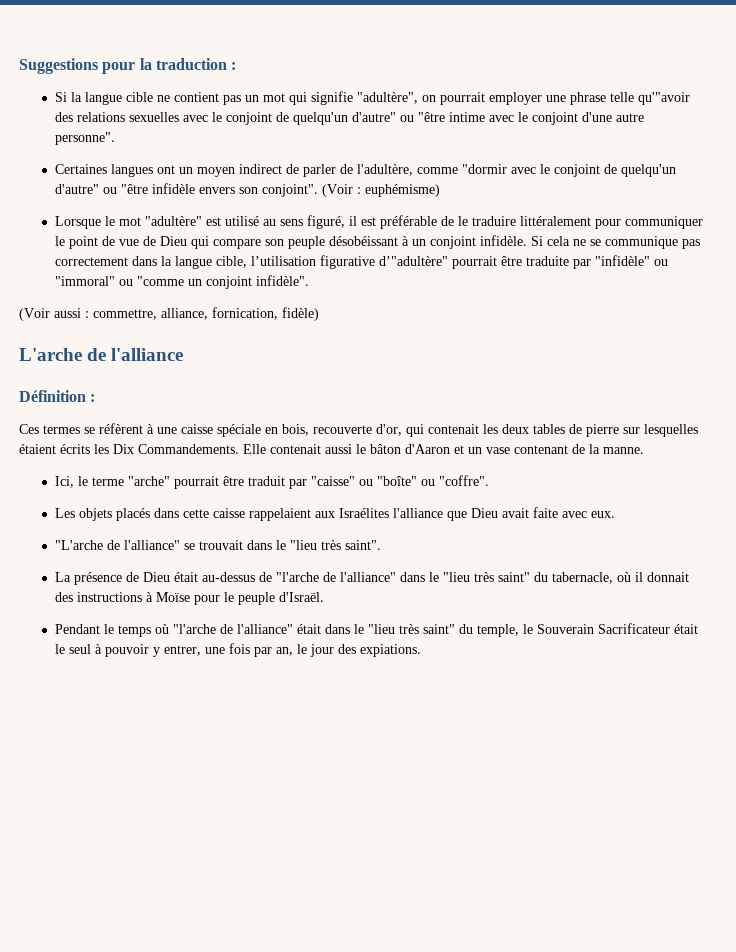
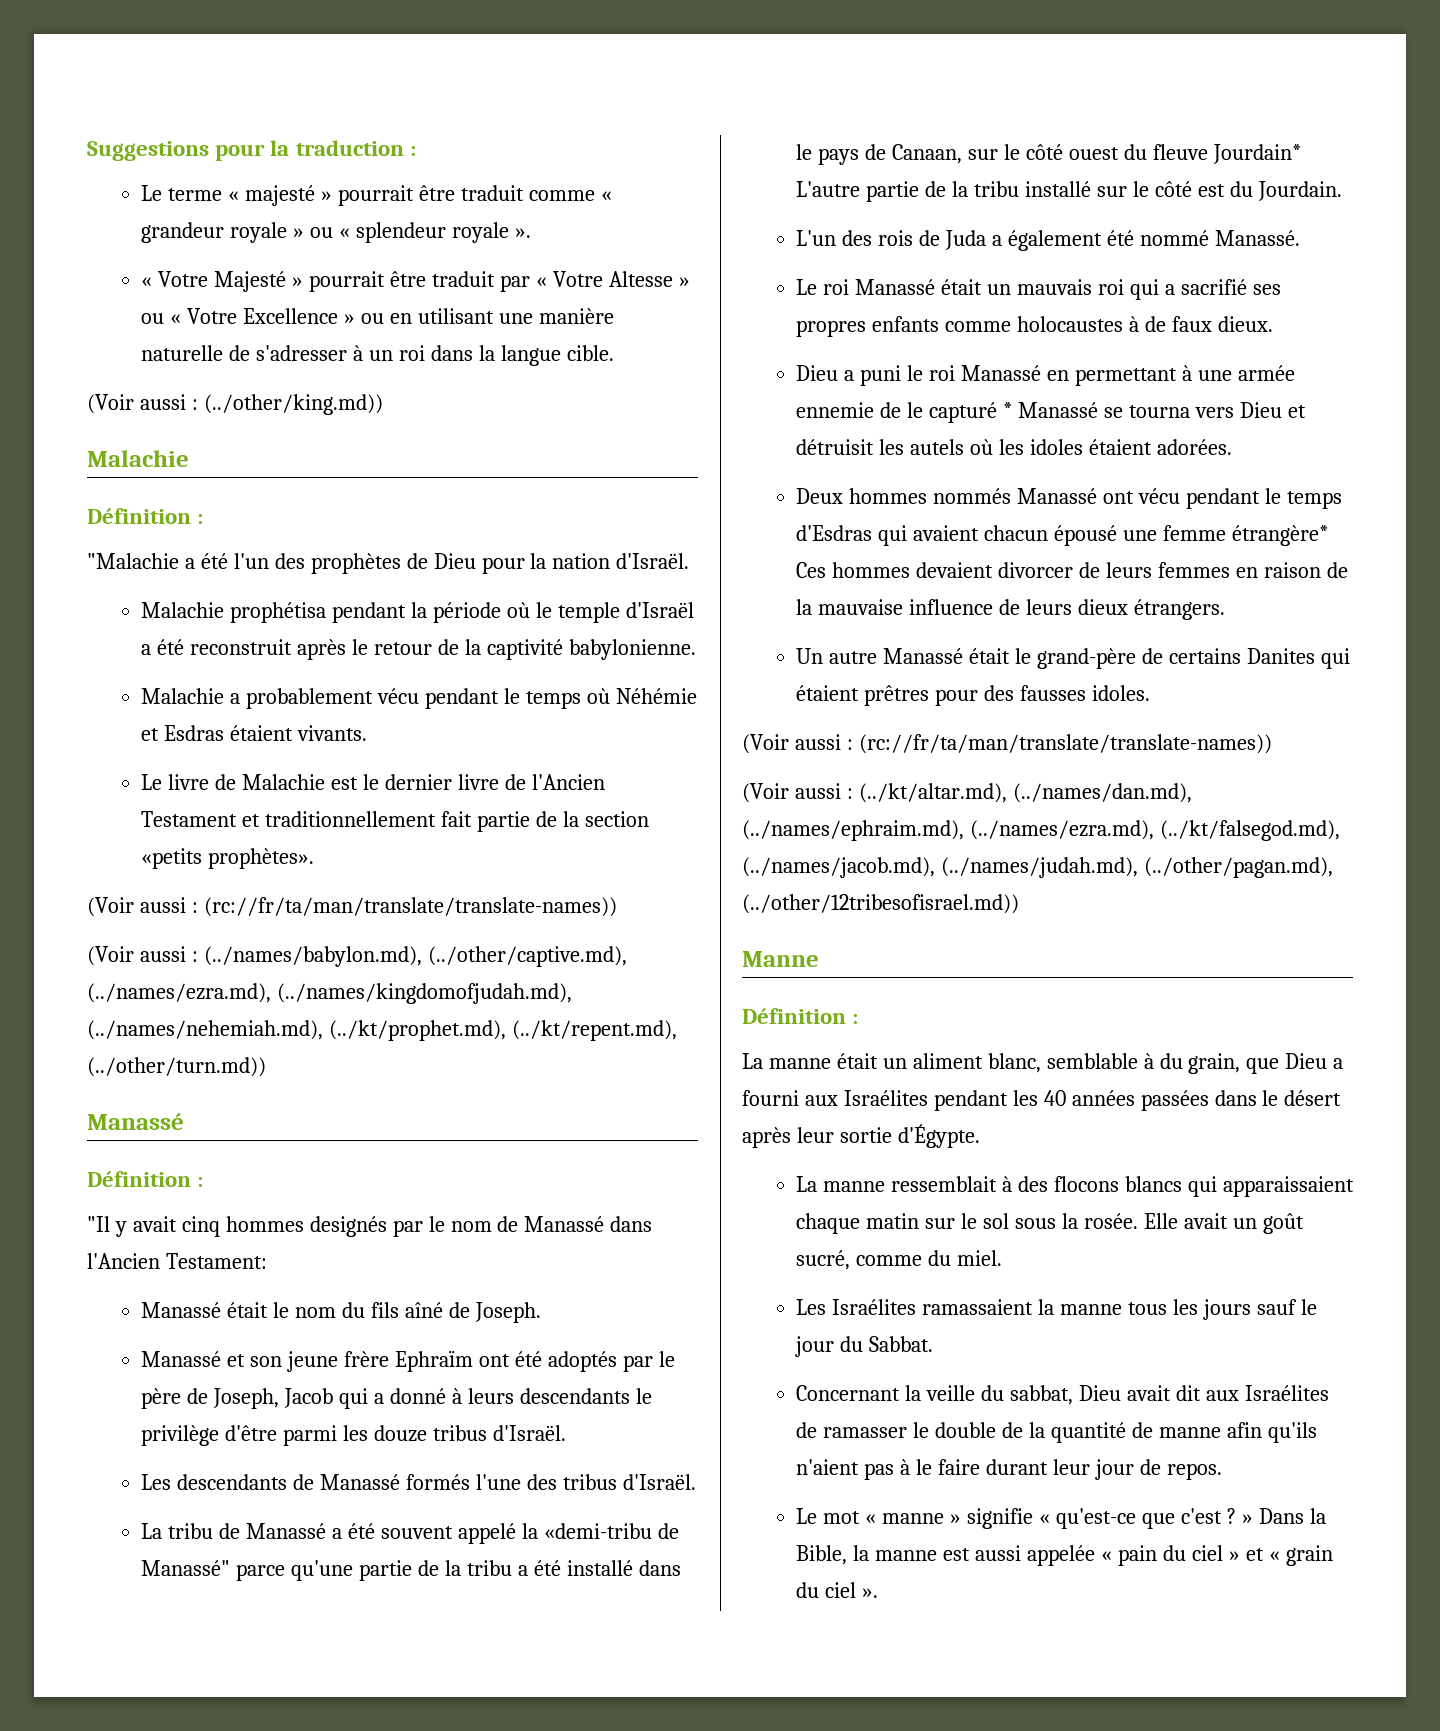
[54,91,690,105] [54,112,644,125] [54,132,115,145] [54,164,676,177] [54,183,440,197] [54,215,703,229] [54,235,700,249] [54,255,668,269] [54,275,309,289] [19,307,319,321] [19,348,184,361] [19,390,96,402] [19,423,698,437] [19,444,644,454] [54,475,489,489] [54,507,615,521] [54,540,381,550] [54,572,689,585] [54,592,324,605] [54,623,698,637] [54,643,421,657] Si la langue cible ne contient pas un mot qui signifie "adultère", on pourrait employer une phrase telle qu'"avoir des relations sexuelles avec le conjoint de quelqu'un d'autre" ou "être intime avec le conjoint d'une autre personne". // Certaines langues ont un moyen indirect de parler de l'adultère, comme "dormir avec le conjoint de quelqu'un d'autre" ou "être infidèle envers son conjoint". (Voir : euphémisme) // Lorsque le mot "adultère" est utilisé au sens figuré, il est préférable de le traduire littéralement pour communiquer le point de vue de Dieu qui compare son peuple désobéissant à un conjoint infidèle. Si cela ne se communique pas correctement dans la langue cible, l’utilisation figurative d’"adultère" pourrait être traduite par "infidèle" ou "immoral" ou "comme un conjoint infidèle". // (Voir aussi : commettre, alliance, fornication, fidèle) // L'arche de l'alliance // Définition : // Ces termes se réfèrent à une caisse spéciale en bois, recouverte d'or, qui contenait les deux tables de pierre sur lesquelles étaient écrits les Dix Commandements. Elle contenait aussi le bâton d'Aaron et un vase contenant de la manne. // Ici, le terme "arche" pourrait être traduit par "caisse" ou "boîte" ou "coffre". // Les objets placés dans cette caisse rappelaient aux Israélites l'alliance que Dieu avait faite avec eux. // "L'arche de l'alliance" se trouvait dans le "lieu très saint". // La présence de Dieu était au-dessus de "l'arche de l'alliance" dans le "lieu très saint" du tabernacle, où il donnait des instructions à Moïse pour le peuple d'Israël. // Pendant le temps où "l'arche de l'alliance" était dans le "lieu très saint" du temple, le Souverain Sacrificateur était le seul à pouvoir y entrer, une fois par an, le jour des expiations. -> [141,185,612,206] [141,222,531,243] [141,271,690,292] [141,308,614,324] [141,345,614,366] [87,394,383,415] [87,450,189,467] [87,508,204,524] [87,553,690,574] [141,602,694,623] [141,639,696,660] [141,688,697,709] [141,725,368,741] [141,774,605,790] [141,811,649,832] [141,848,315,869] [87,897,617,917] [87,946,627,967] [87,983,572,1004] [87,1020,677,1041] [87,1057,266,1077] [87,1113,184,1130] [87,1171,204,1187] [87,1216,653,1237] [87,1253,267,1269] [141,1302,541,1323] [141,1351,675,1372] [141,1388,652,1409] [141,1425,567,1446] [141,1474,696,1490] [141,1523,679,1544] [141,1560,681,1581] [796,144,1301,165] [796,181,1342,202] [796,230,1300,251] [796,279,1281,300] [796,316,1273,337] [796,365,1295,386] [796,402,1306,423] [796,439,1232,455] [796,488,1342,509] [796,525,1328,546] [796,562,1348,578] [796,599,1226,620] [796,648,1350,669] [796,685,1151,706] [742,734,1272,754] [742,783,1192,803] [742,820,1340,841] [742,857,1333,878] [742,894,1019,914] [742,951,819,967] [742,1008,859,1024] [742,1053,1344,1074] [742,1090,1342,1111] [742,1124,980,1148] [796,1176,1354,1197] [796,1213,1304,1234] [796,1250,1003,1270] [796,1299,1317,1320] [795,1336,934,1357] [796,1385,1329,1405] [796,1422,1317,1443] [796,1459,1222,1480] [796,1508,1326,1529] [796,1545,1333,1566] [796,1582,879,1598] Le terme « majesté » pourrait être traduit comme « grandeur royale » ou « splendeur royale ». // « Votre Majesté » pourrait être traduit par « Votre Altesse » ou « Votre Excellence » ou en utilisant une manière naturelle de s'adresser à un roi dans la langue cible. // (Voir aussi : (../other/king.md)) // Malachie // Définition : // "Malachie a été l'un des prophètes de Dieu pour la nation d'Israël. // Malachie prophétisa pendant la période où le temple d'Israël a été reconstruit après le retour de la captivité babylonienne. // Malachie a probablement vécu pendant le temps où Néhémie et Esdras étaient vivants. // Le livre de Malachie est le dernier livre de l'Ancien Testament et traditionnellement fait partie de la section «petits prophètes». // (Voir aussi : (rc://fr/ta/man/translate/translate-names)) // (Voir aussi : (../names/babylon.md), (../other/captive.md), (../names/ezra.md), (../names/kingdomofjudah.md), (../names/nehemiah.md), (../kt/prophet.md), (../kt/repent.md), (../other/turn.md)) // Manassé // Définition : // "Il y avait cinq hommes designés par le nom de Manassé dans l'Ancien Testament: // Manassé était le nom du fils aîné de Joseph. // Manassé et son jeune frère Ephraïm ont été adoptés par le père de Joseph, Jacob qui a donné à leurs descendants le privilège d'être parmi les douze tribus d'Israël. // Les descendants de Manassé formés l'une des tribus d'Israël. // La tribu de Manassé a été souvent appelé la «demi-tribu de Manassé" parce qu'une partie de la tribu a été installé dans le pays de Canaan, sur le côté ouest du fleuve Jourdain* L'autre partie de la tribu installé sur le côté est du Jourdain. // L'un des rois de Juda a également été nommé Manassé. // Le roi Manassé était un mauvais roi qui a sacrifié ses propres enfants comme holocaustes à de faux dieux. // Dieu a puni le roi Manassé en permettant à une armée ennemie de le capturé * Manassé se tourna vers Dieu et détruisit les autels où les idoles étaient adorées. // Deux hommes nommés Manassé ont vécu pendant le temps d'Esdras qui avaient chacun épousé une femme étrangère* Ces hommes devaient divorcer de leurs femmes en raison de la mauvaise influence de leurs dieux étrangers. // Un autre Manassé était le grand-père de certains Danites qui étaient prêtres pour des fausses idoles. // (Voir aussi : (rc://fr/ta/man/translate/translate-names)) // (Voir aussi : (../kt/altar.md), (../names/dan.md), (../names/ephraim.md), (../names/ezra.md), (../kt/falsegod.md), (../names/jacob.md), (../names/judah.md), (../other/pagan.md), (../other/12tribesofisrael.md)) // Manne // Définition : // La manne était un aliment blanc, semblable à du grain, que Dieu a fourni aux Israélites pendant les 40 années passées dans le désert après leur sortie d'Égypte. // La manne ressemblait à des flocons blancs qui apparaissaient chaque matin sur le sol sous la rosée. Elle avait un goût sucré, comme du miel. // Les Israélites ramassaient la manne tous les jours sauf le jour du Sabbat. // Concernant la veille du sabbat, Dieu avait dit aux Israélites de ramasser le double de la quantité de manne afin qu'ils n'aient pas à le faire durant leur jour de repos. // Le mot « manne » signifie « qu'est-ce que c'est ? » Dans la Bible, la manne est aussi appelée « pain du ciel » et « grain du ciel ».

